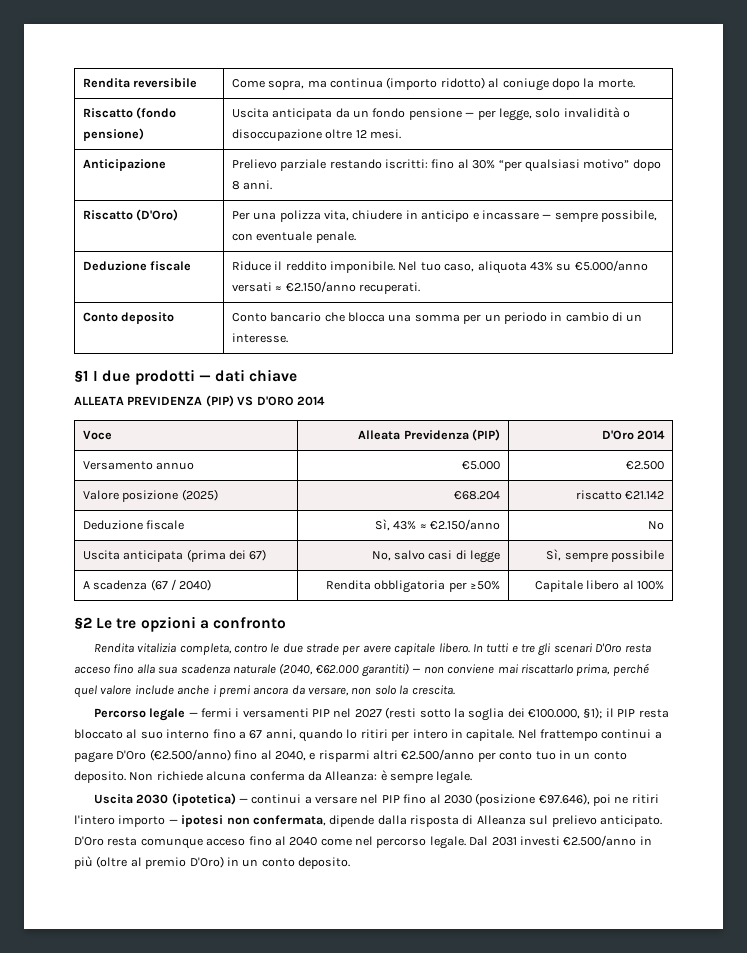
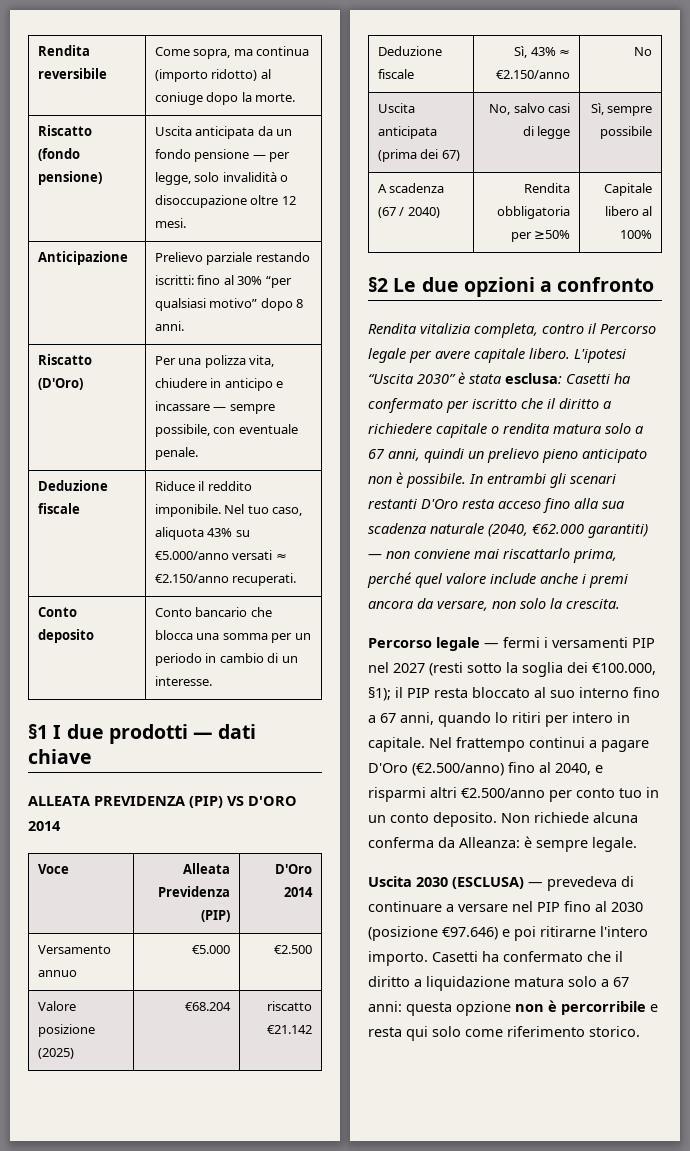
[116,618,137,629] tre -> [421,277,459,292] due
[270,643,340,653] le due strade -> [588,323,656,334] [368,348,406,363] il Percorso legale
[472,643,536,653] In tutti e tre -> [574,349,626,363] [368,372,630,384] [368,398,611,413] [368,423,643,438] [368,448,647,463] [368,472,546,488] L'ipotesi “Uscita 2030” è stata esclusa: Casetti ha confermato per iscritto che il diritto a richiedere capitale o rendita matura solo a 67 anni, quindi un prelievo pieno anticipato non è possibile. In entrambi
(592, 648) none -> [368,499,417,509] restanti
[171,793,302,806] (ipotetica) — continui -> [452,876,634,891] [368,901,442,912] (ESCLUSA) — prevedeva di continuare
[538,793,659,806] [74,815,662,827] [74,835,652,849] [74,856,350,869] €97.646), poi ne ritiri l'intero importo — ipotesi non confermata, dipende dalla risposta di Alleanza sul prelievo anticipato. D'Oro resta comunque acceso fino al 2040 come nel percorso legale. Dal 2031 investi €2.500/anno in più (oltre al premio D'Oro) in un conto deposito. -> [442,926,648,941] [368,951,623,966] [368,976,629,991] [368,1000,658,1016] [368,1026,640,1041] €97.646) e poi ritirarne l'intero importo. Casetti ha confermato che il diritto a liquidazione matura solo a 67 anni: questa opzione non è percorribile e resta qui solo come riferimento storico.

